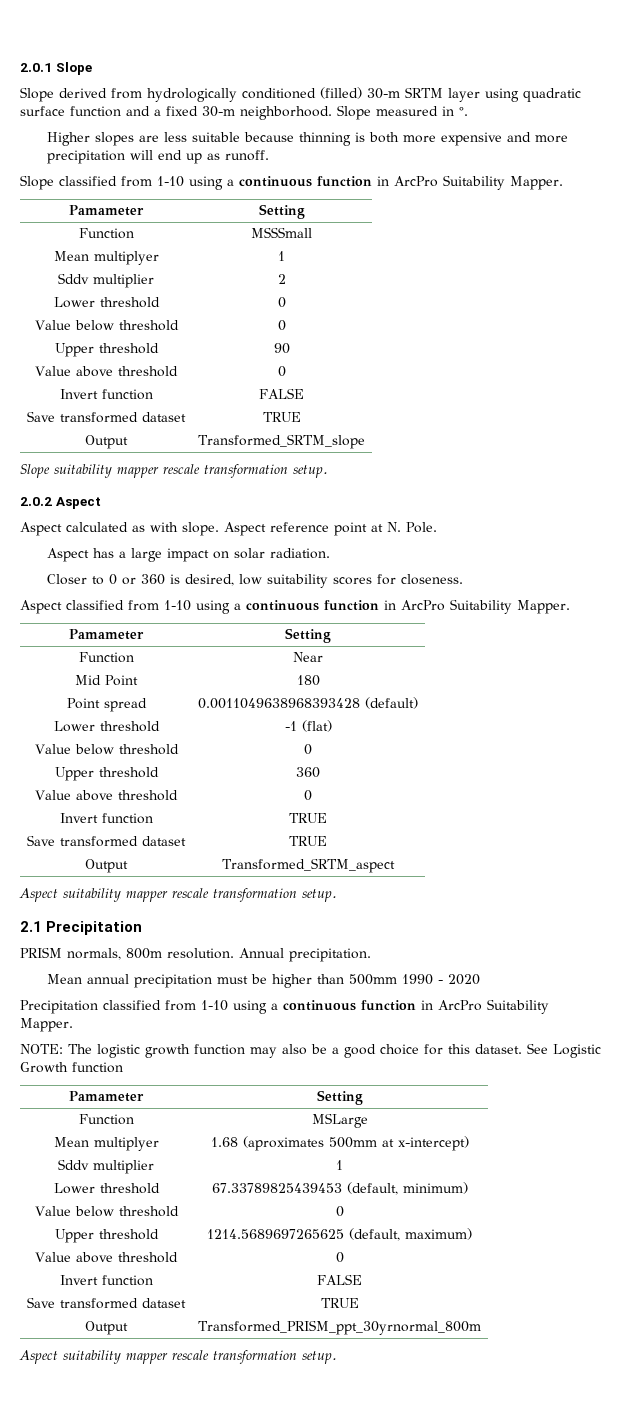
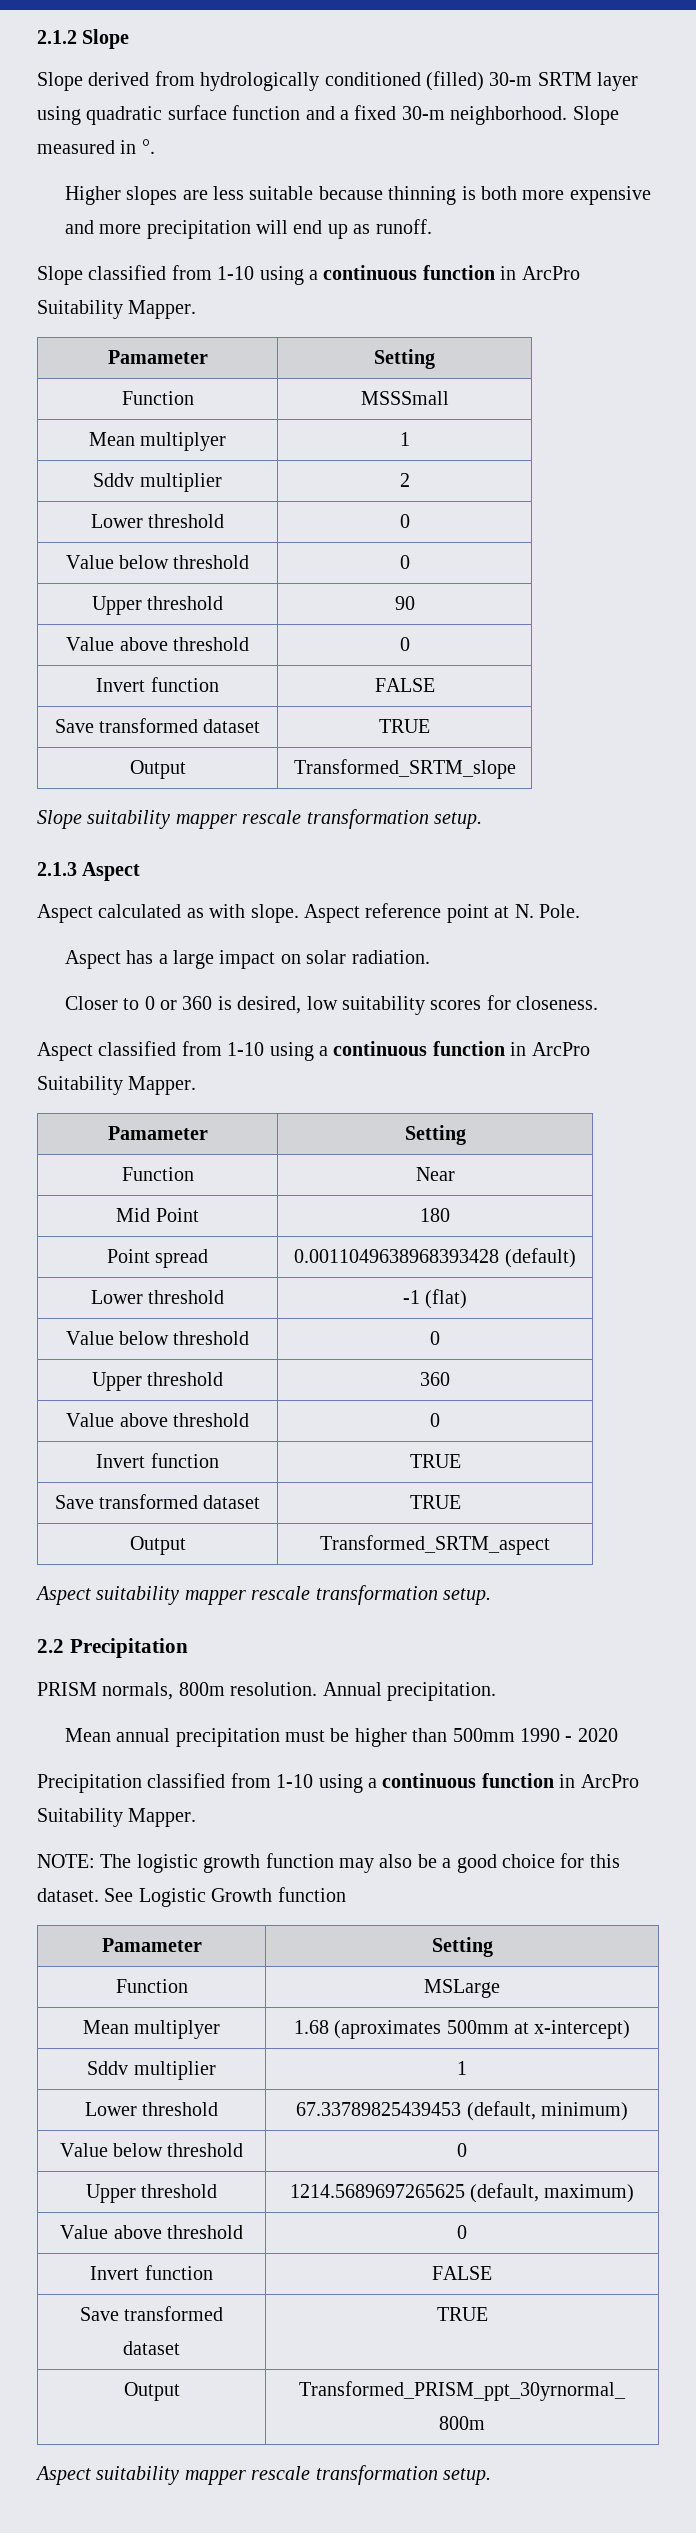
[20,63,52,72] 2.0.1 -> [37,30,77,44] 2.1.2
[20,497,52,506] 2.0.2 -> [37,862,77,876] 2.1.3
[20,921,42,932] 2.1 -> [37,1639,64,1653] 2.2

